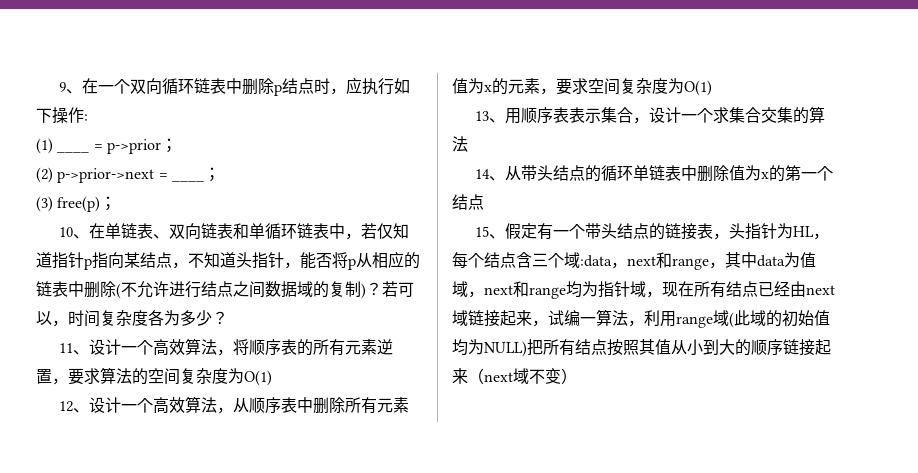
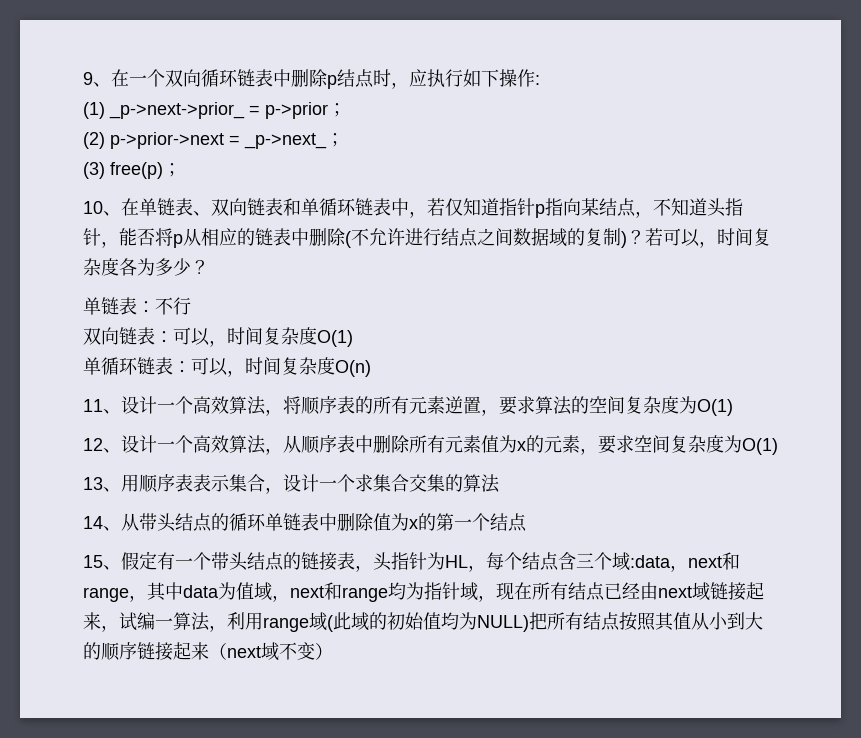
[57,150,90,153] ____ -> [109,102,245,119] _p->next->prior_
[171,179,204,182] ____ -> [244,133,327,149] _p->next_
(228, 318) none -> [83,297,191,315] [83,327,353,347] [83,357,371,377] // 单链表：不行 // 双向链表：可以，时间复杂度O(1) // 单循环链表：可以，时间复杂度O(n)

